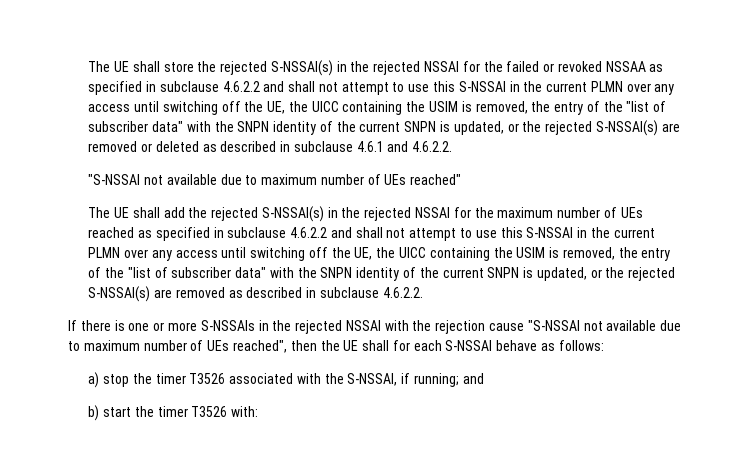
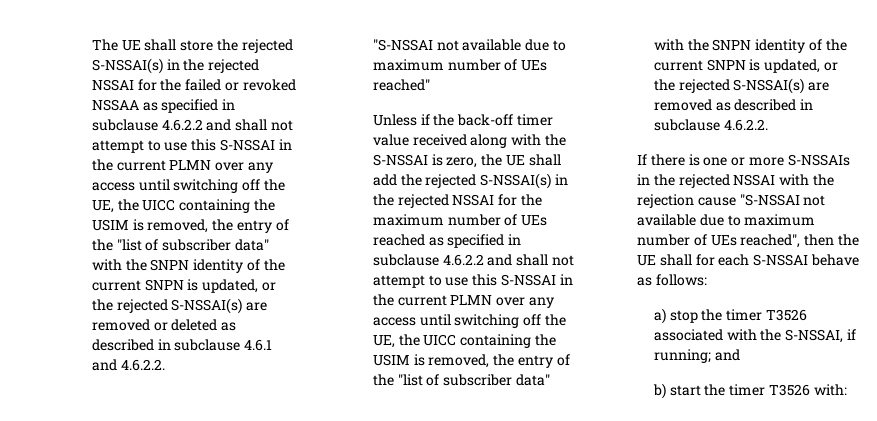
[88,207,111,218] The -> [372,114,554,126] [372,134,567,148] [372,154,503,168] Unless if the back-off timer value received along with the S-NSSAI is zero, the

